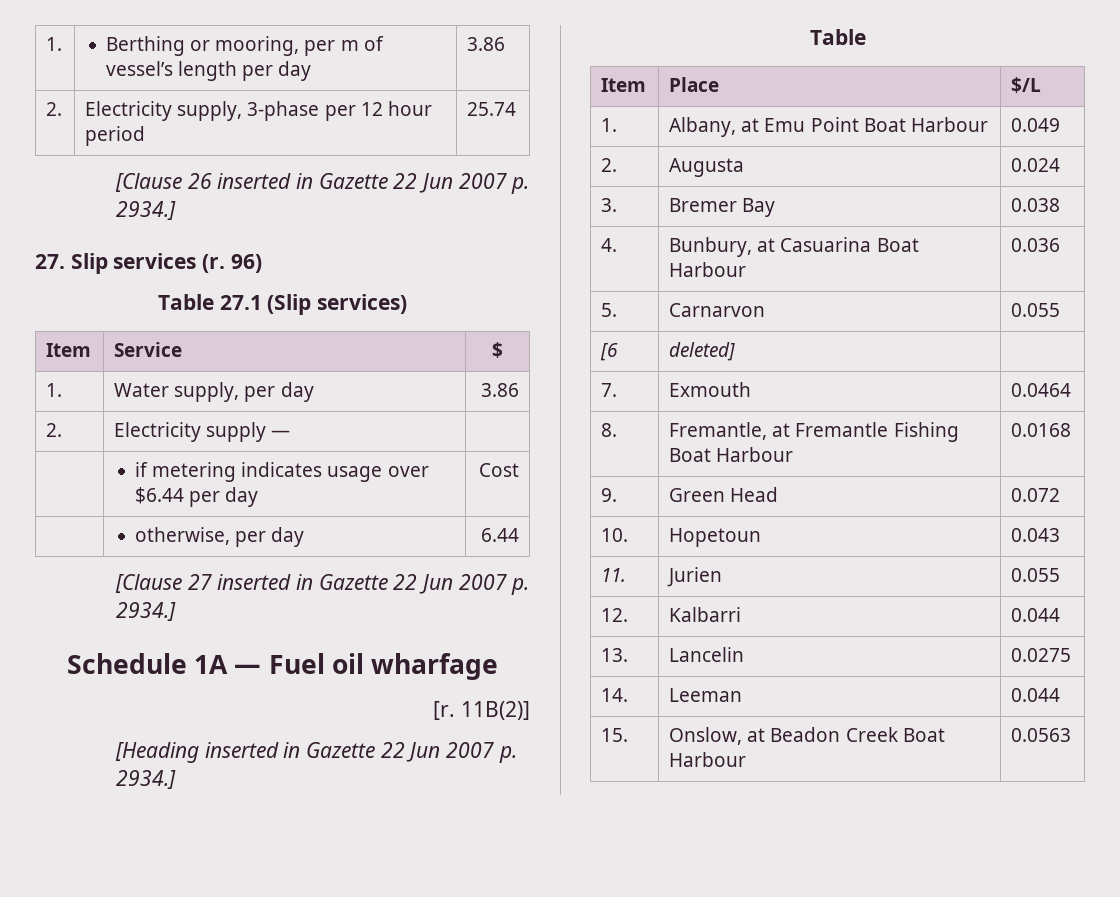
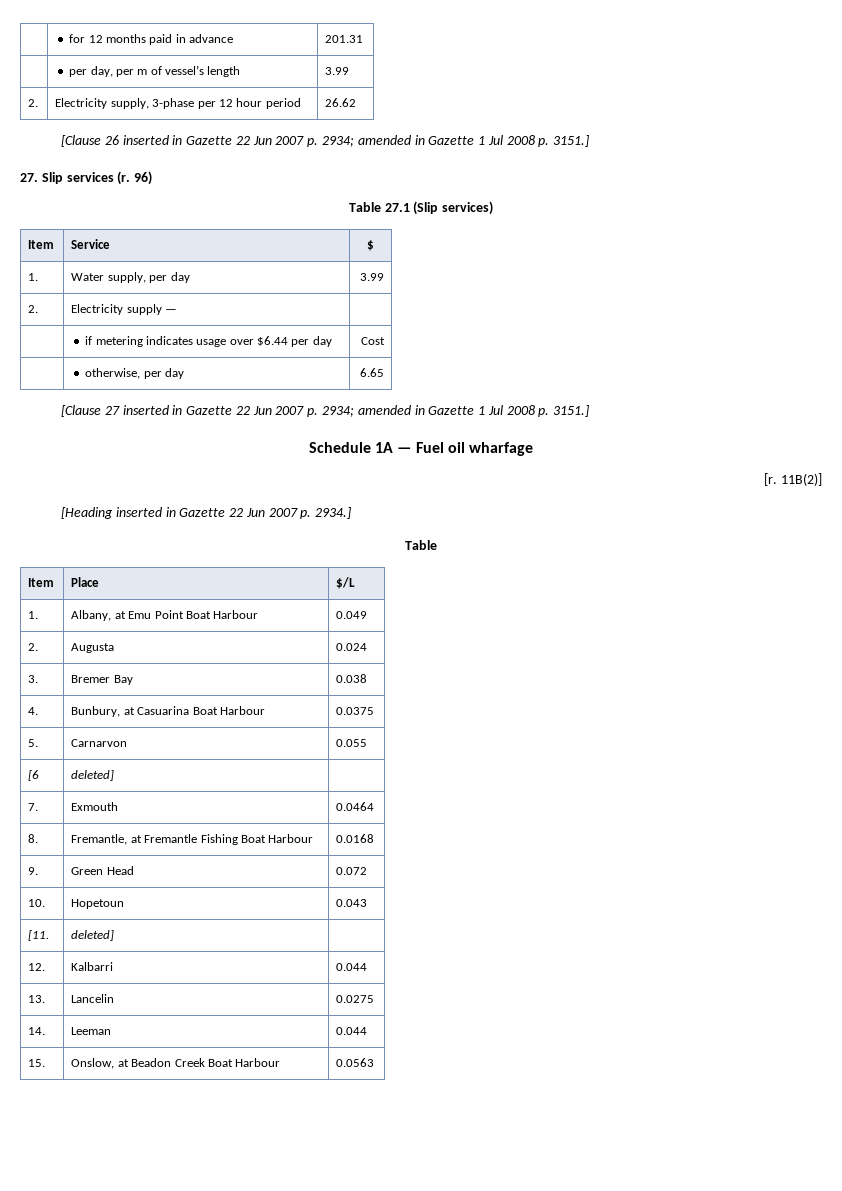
[46,37,63,51] [106,36,300,56] 1. | Berthing or mooring, -> [69,34,234,45] [325,35,364,43] [69,66,113,77] | for 12 months paid in advance | 201.31 // | per day,
[242,61,312,81] [467,37,506,51] per day | 3.86 -> [325,67,350,75] | 3.99
[467,102,517,116] 25.74 -> [325,98,357,107] 26.62
[115,201,176,220] 2934.] -> [321,135,590,147] 2934; amended in Gazette 1 Jul 2008 p. 3151.]
[480,383,519,397] 3.86 -> [359,273,384,281] 3.99
[480,528,519,542] 6.44 -> [359,368,384,377] 6.65
[115,602,176,621] 2934.] -> [321,405,590,417] 2934; amended in Gazette 1 Jul 2008 p. 3151.]
[1011,238,1061,252] 0.036 -> [336,707,375,715] 0.0375
[601,568,627,582] [667,567,723,587] [1011,568,1061,582] 11. | Jurien | 0.055 -> [28,930,50,941] [71,930,115,941] [11. | deleted] |

